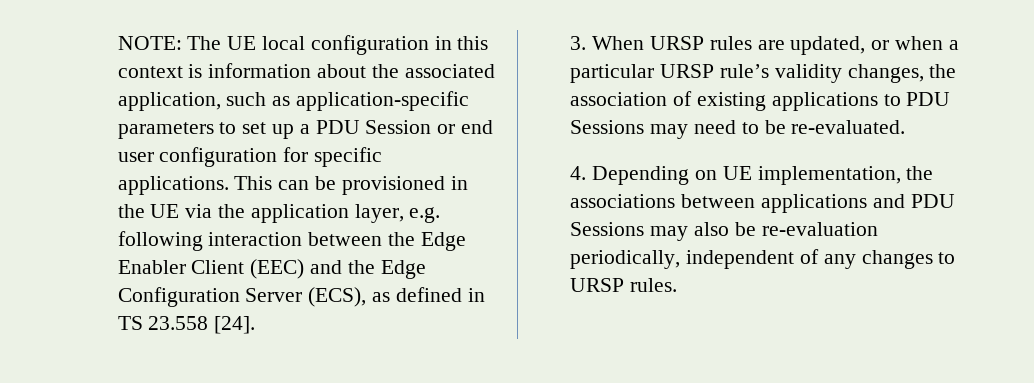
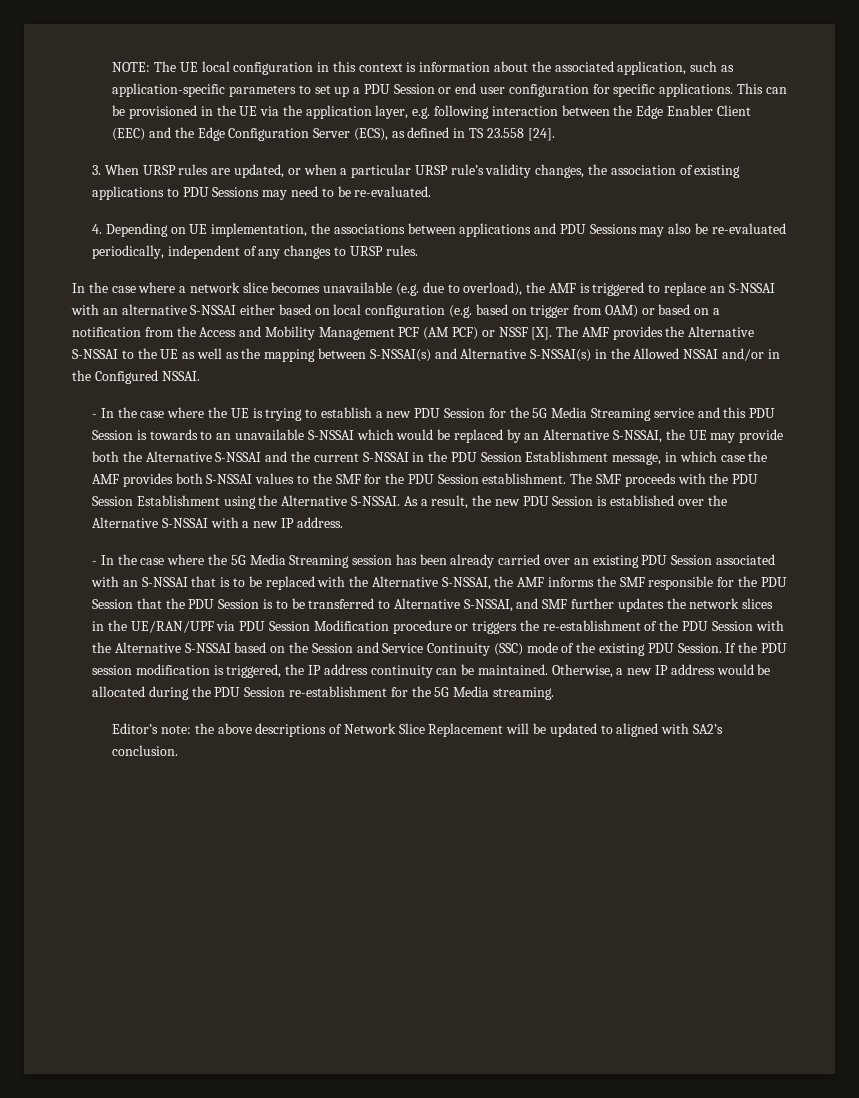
[761,222,878,236] re-evaluation -> [711,223,786,234] re-evaluated
(678, 285) none -> [72,282,775,296] [71,304,721,318] [72,326,755,340] [72,348,780,362] [72,370,200,384] [92,407,776,421] [92,429,784,443] [92,451,768,465] [92,473,759,487] [92,495,727,509] [92,517,343,528] [92,554,775,568] [91,576,787,590] [92,598,774,612] [92,620,784,634] [92,642,787,656] [92,664,771,678] [92,686,554,700] [112,723,723,737] [112,745,179,756] // In the case where a network slice becomes unavailable (e.g. due to overload), the AMF is triggered to replace an S-NSSAI with an alternative S-NSSAI either based on local configuration (e.g. based on trigger from OAM) or based on a notification from the Access and Mobility Management PCF (AM PCF) or NSSF [X]. The AMF provides the Alternative S-NSSAI to the UE as well as the mapping between S-NSSAI(s) and Alternative S-NSSAI(s) in the Allowed NSSAI and/or in the Configured NSSAI. // - In the case where the UE is trying to establish a new PDU Session for the 5G Media Streaming service and this PDU Session is towards to an unavailable S-NSSAI which would be replaced by an Alternative S-NSSAI, the UE may provide both the Alternative S-NSSAI and the current S-NSSAI in the PDU Session Establishment message, in which case the AMF provides both S-NSSAI values to the SMF for the PDU Session establishment. The SMF proceeds with the PDU Session Establishment using the Alternative S-NSSAI. As a result, the new PDU Session is established over the Alternative S-NSSAI with a new IP address. // - In the case where the 5G Media Streaming session has been already carried over an existing PDU Session associated with an S-NSSAI that is to be replaced with the Alternative S-NSSAI, the AMF informs the SMF responsible for the PDU Session that the PDU Session is to be transferred to Alternative S-NSSAI, and SMF further updates the network slices in the UE/RAN/UPF via PDU Session Modification procedure or triggers the re-establishment of the PDU Session with the Alternative S-NSSAI based on the Session and Service Continuity (SSC) mode of the existing PDU Session. If the PDU session modification is triggered, the IP address continuity can be maintained. Otherwise, a new IP address would be allocated during the PDU Session re-establishment for the 5G Media streaming. // Editor’s note: the above descriptions of Network Slice Replacement will be updated to aligned with SA2’s conclusion.

